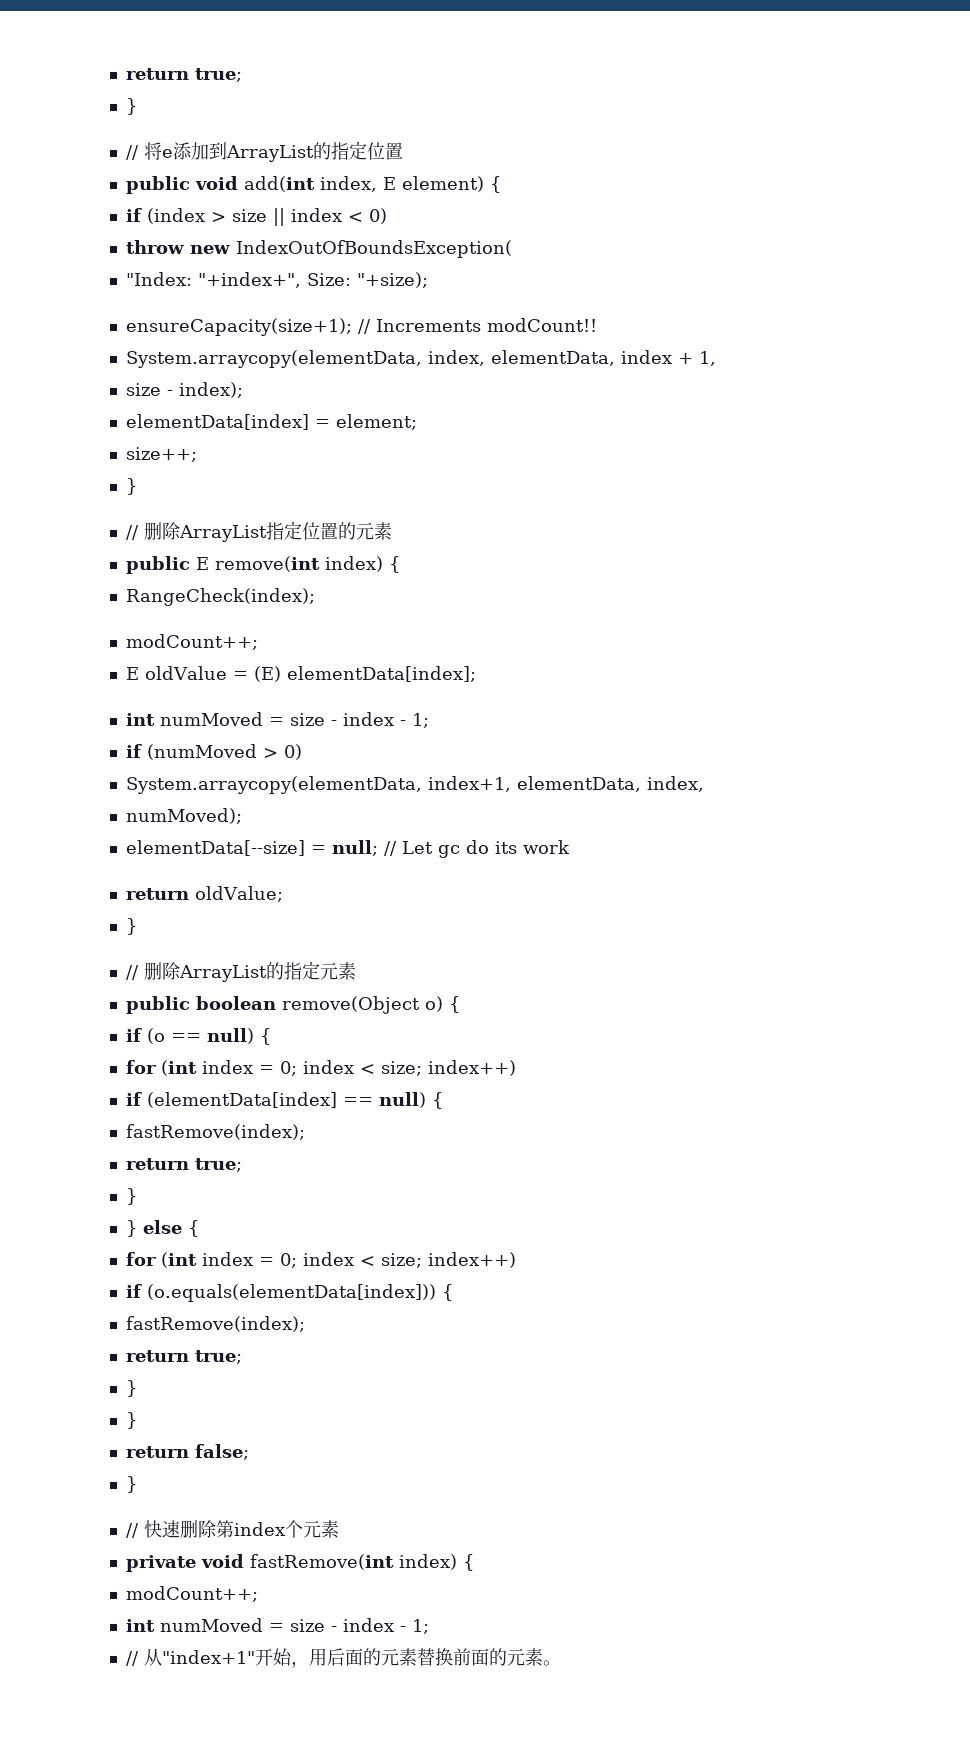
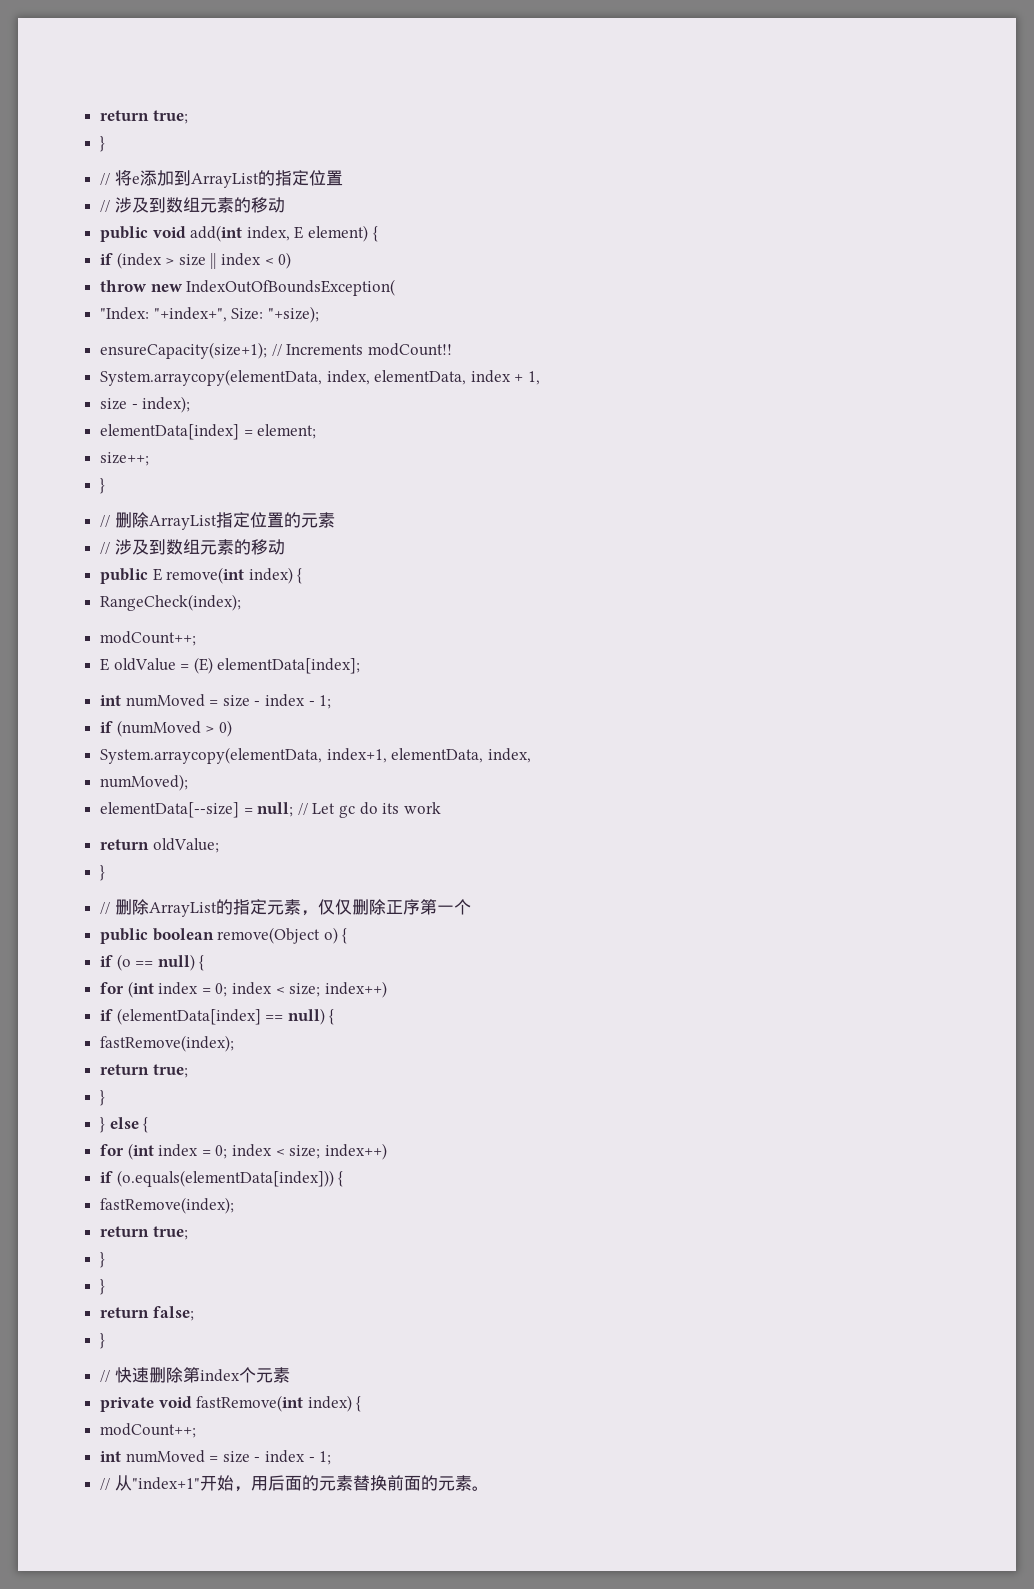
(404, 151) none -> [100,197,285,213] // // 涉及到数组元素的移动
(393, 531) none -> [100,539,285,555] // // 涉及到数组元素的移动
(357, 971) none -> [300,899,471,916] ，仅仅删除正序第一个

